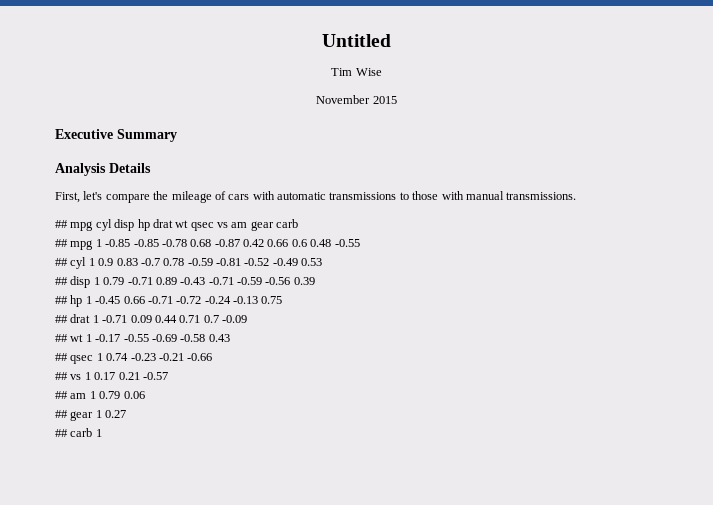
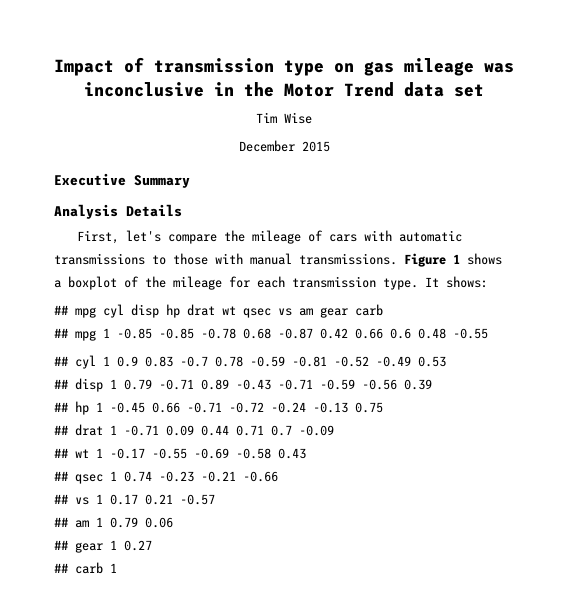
[322,34,391,47] Untitled -> [54,57,514,76] [84,82,484,97] Impact of transmission type on gas mileage was inconclusive in the Motor Trend data set
[316,95,371,104] November -> [238,140,295,152] December
(577, 196) none -> [404,253,502,267] [54,276,488,290] Figure 1 shows a boxplot of the mileage for each transmission type. It shows:

